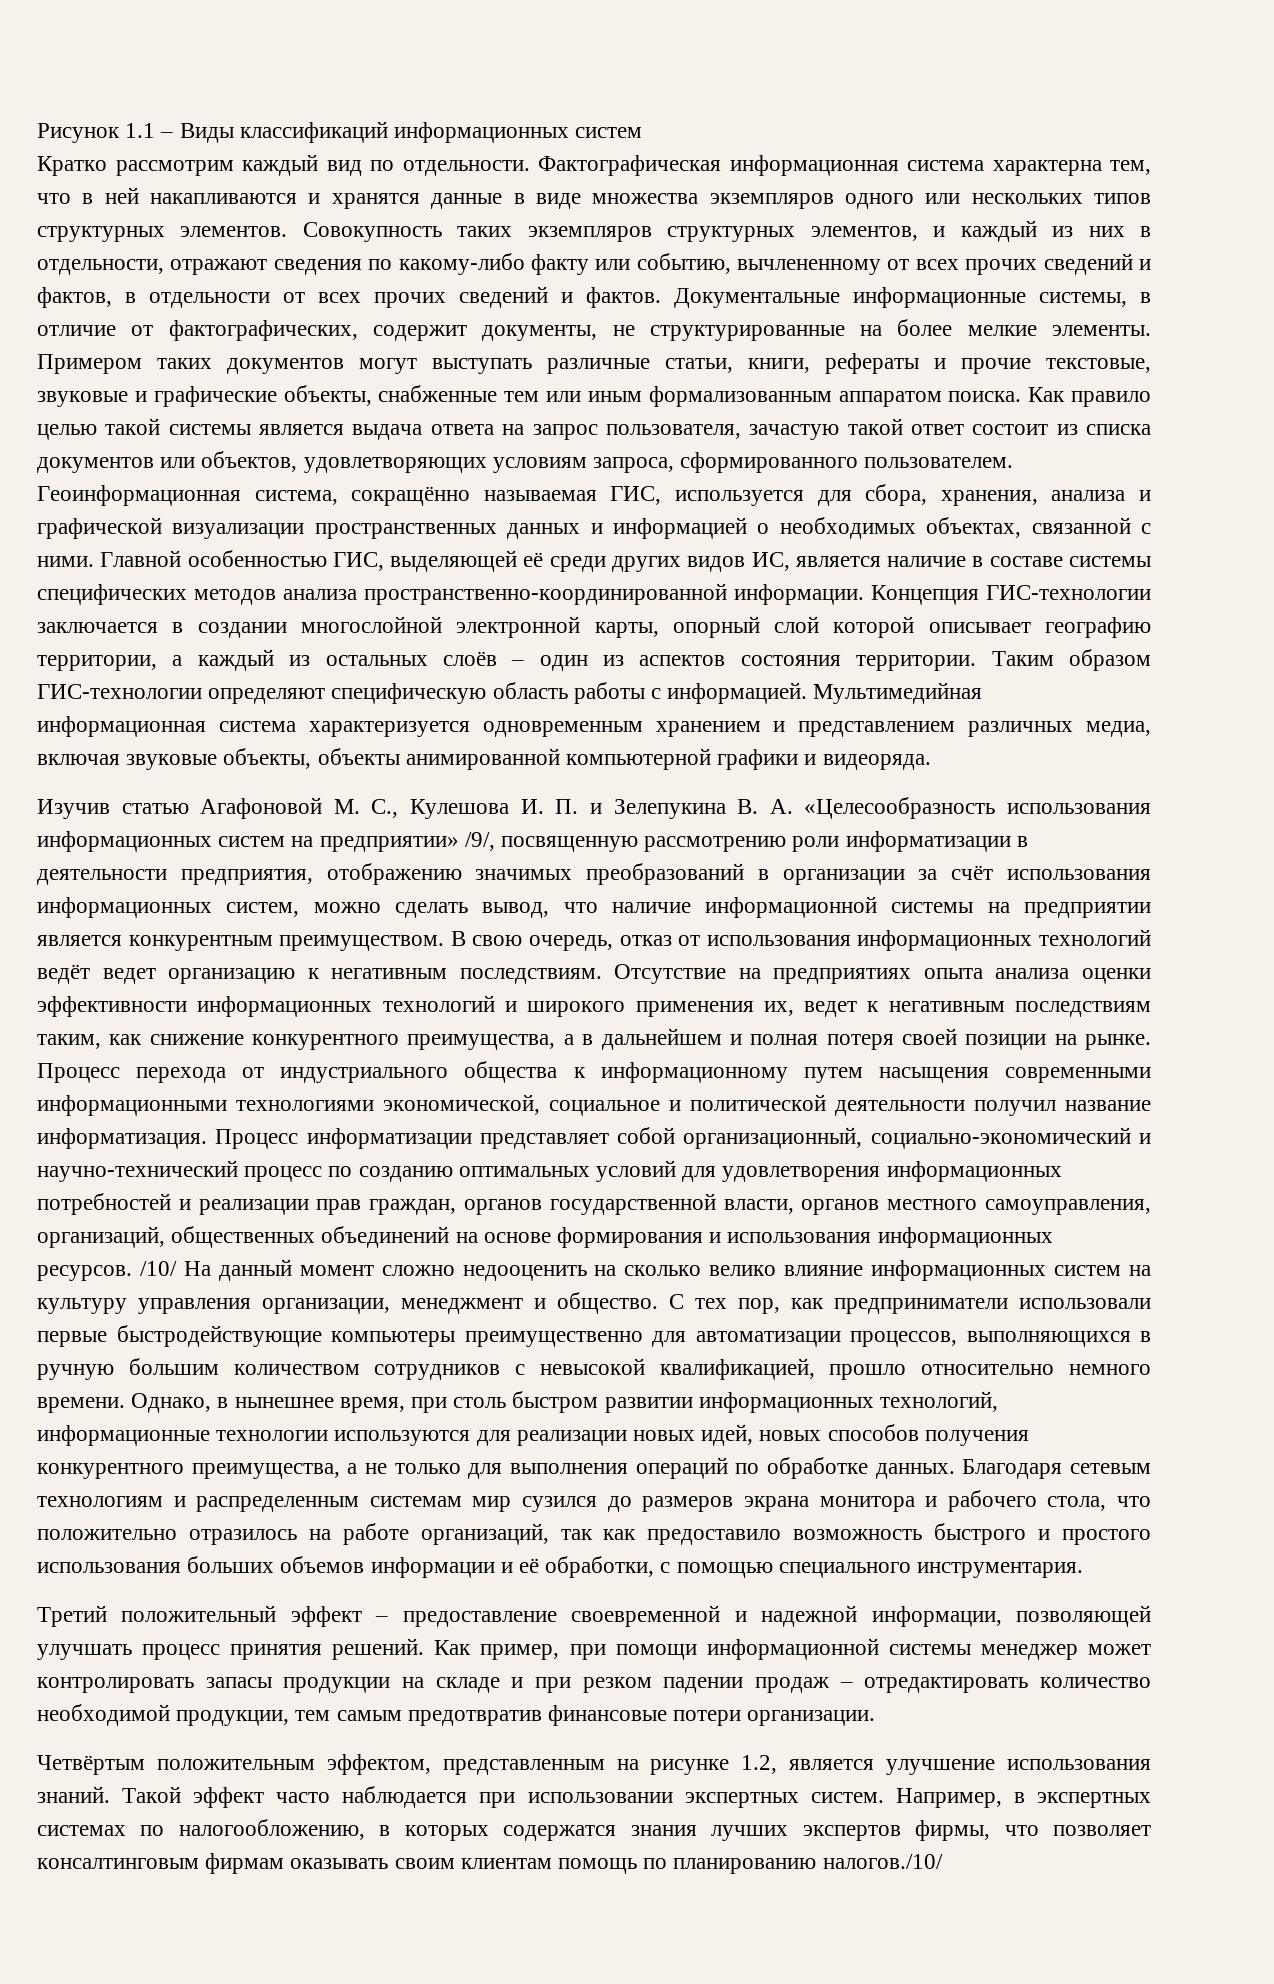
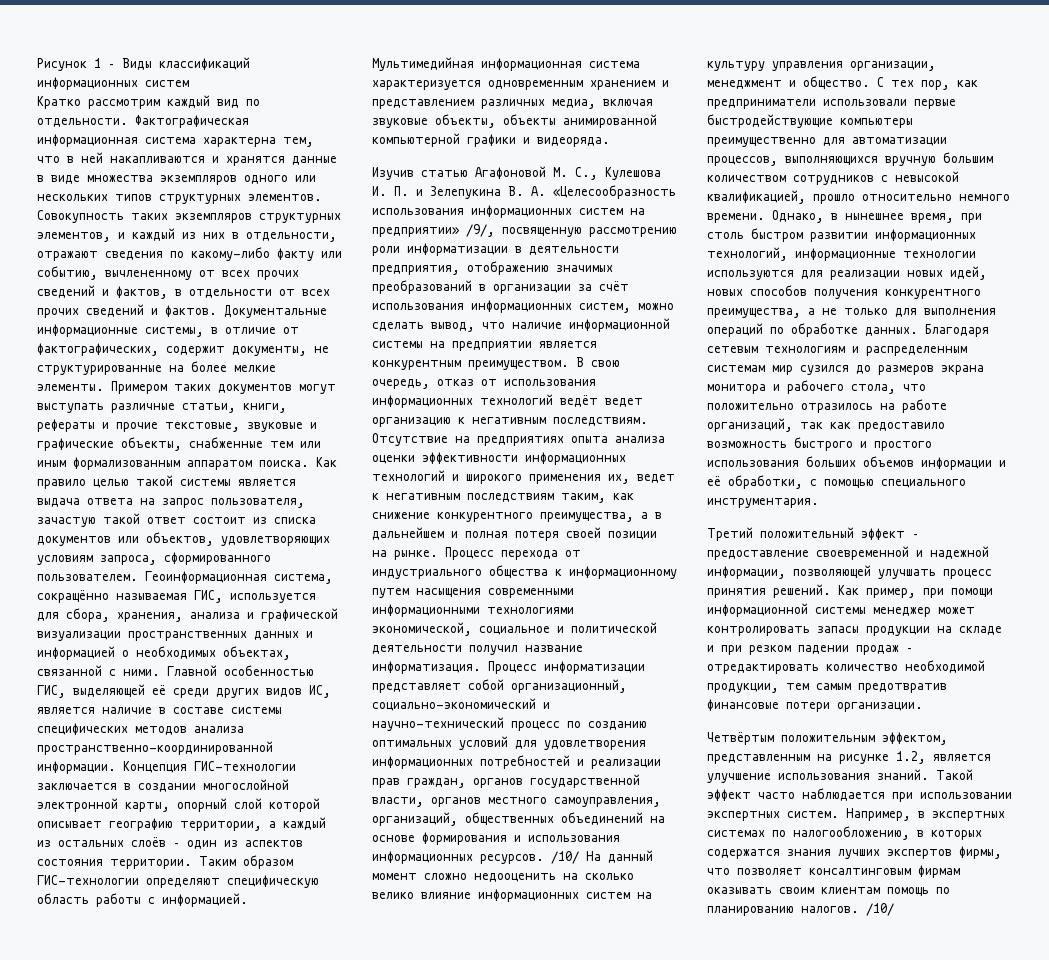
[125,123,156,138] 1.1 -> [94,58,101,68] 1
[1140,1331,1151,1342] [37,1364,114,1380] в ручную -> [885,156,936,166] вручную
[822,1854,943,1869] налогов./10/ -> [801,903,894,916] налогов. /10/

